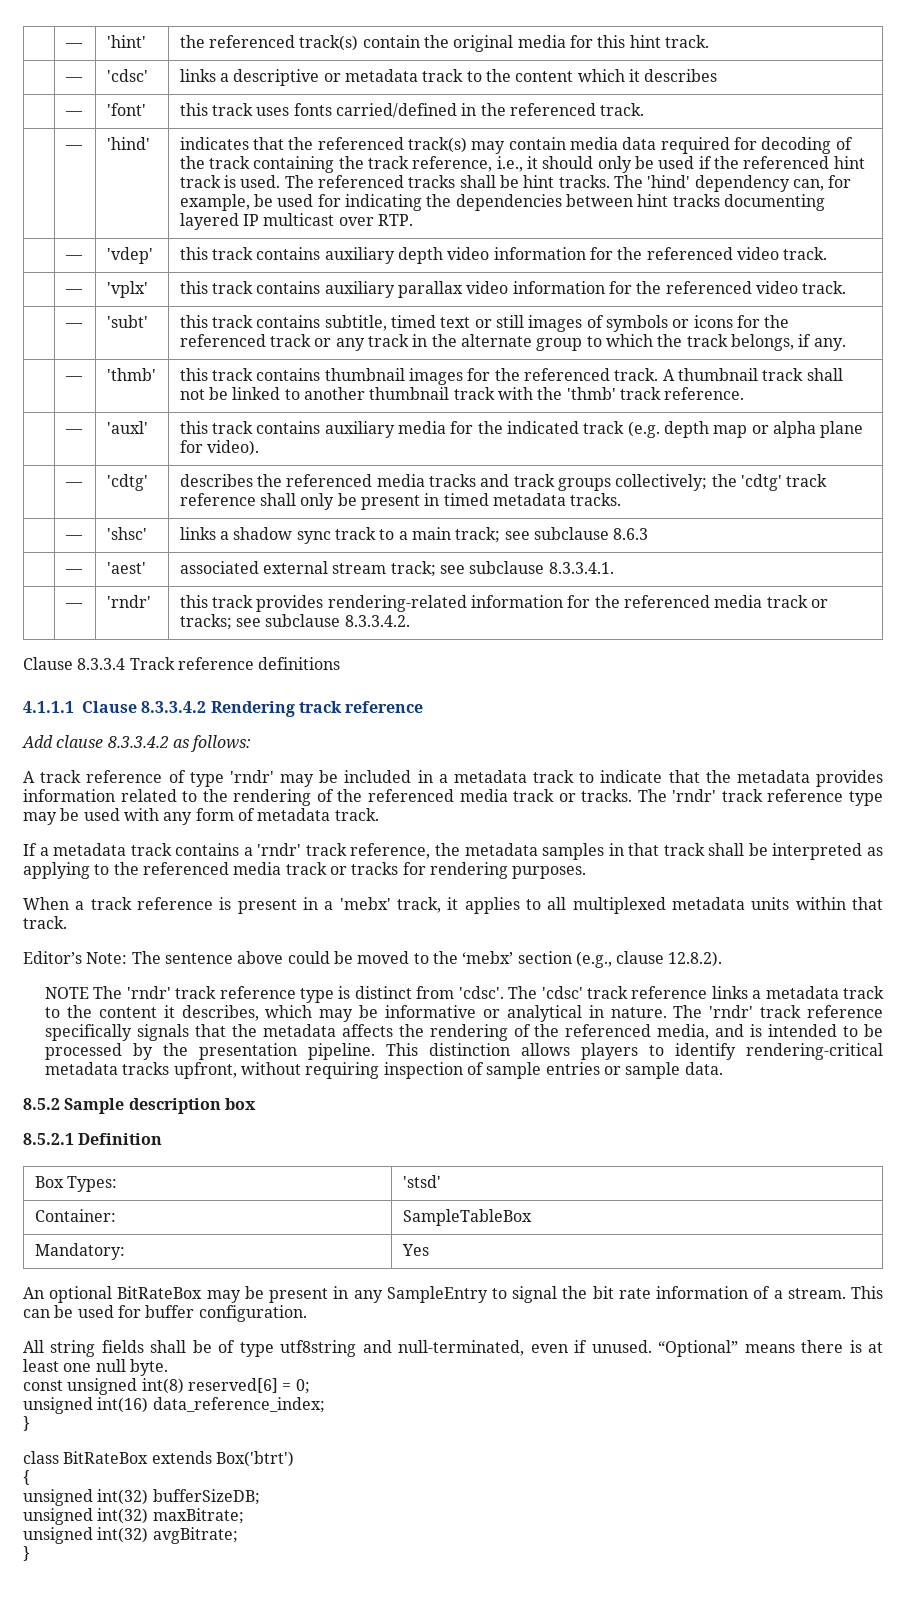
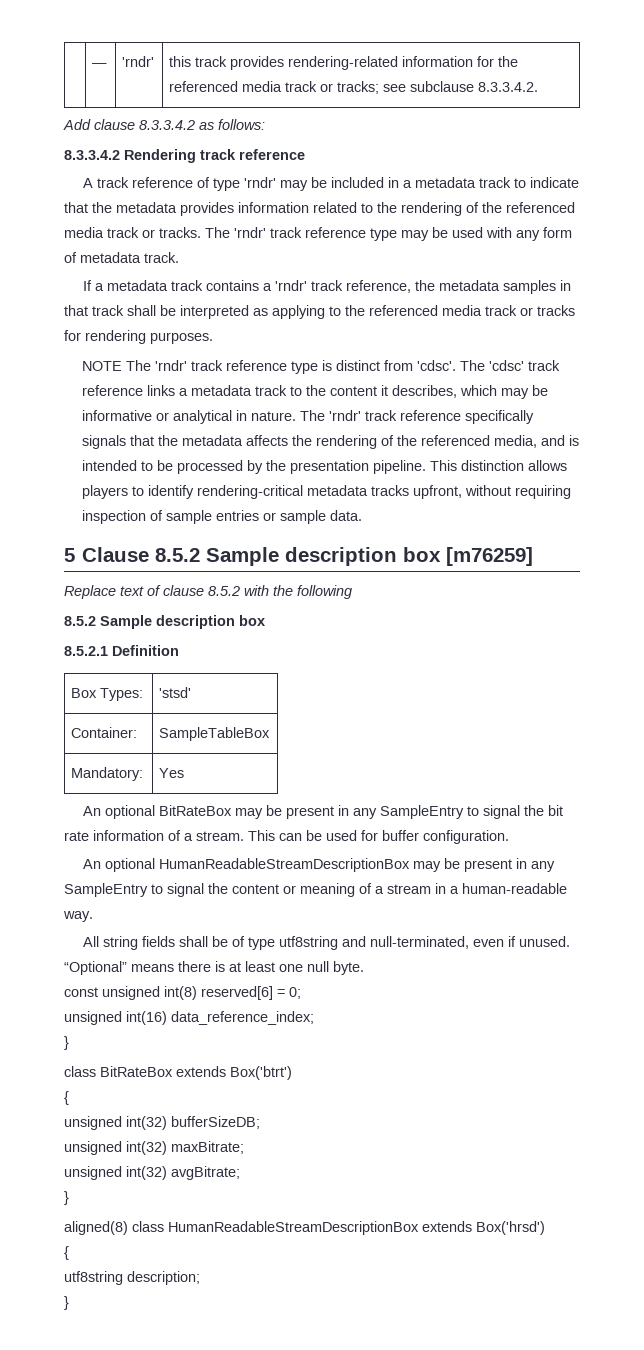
[64,43,83,48] [106,35,146,48] [179,35,709,52] [64,77,83,82] [106,69,148,82] [179,69,718,86] [64,111,83,116] [106,103,146,116] [179,103,645,118] [64,145,83,150] [106,137,150,150] [179,137,853,154] [179,156,865,173] [179,175,852,192] [179,194,825,211] [179,213,414,230] [64,255,83,260] [106,247,153,264] [179,247,828,264] [64,289,83,294] [106,281,148,298] [179,281,847,298] [64,323,83,328] [106,315,148,328] [179,315,790,332] [179,334,846,351] [64,376,83,381] [106,368,156,381] [179,368,843,385] [179,387,745,400] [64,429,83,434] [106,421,148,434] [179,421,864,438] [179,440,260,456] [64,482,83,487] [106,474,148,491] [179,474,828,491] [179,493,622,510] [64,535,83,540] [106,527,147,540] [179,527,649,544] [64,569,83,574] [106,562,146,574] [179,561,614,577] [64,603,83,608] | — | 'hint' | the referenced track(s) contain the original media for this hint track. // | — | 'cdsc' | links a descriptive or metadata track to the content which it describes // | — | 'font' | this track uses fonts carried/defined in the referenced track. // | — | 'hind' | indicates that the referenced track(s) may contain media data required for decoding of the track containing the track reference, i.e., it should only be used if the referenced hint track is used. The referenced tracks shall be hint tracks. The 'hind' dependency can, for example, be used for indicating the dependencies between hint tracks documenting layered IP multicast over RTP. // | — | 'vdep' | this track contains auxiliary depth video information for the referenced video track. // | — | 'vplx' | this track contains auxiliary parallax video information for the referenced video track. // | — | 'subt' | this track contains subtitle, timed text or still images of symbols or icons for the referenced track or any track in the alternate group to which the track belongs, if any. // | — | 'thmb' | this track contains thumbnail images for the referenced track. A thumbnail track shall not be linked to another thumbnail track with the 'thmb' track reference. // | — | 'auxl' | this track contains auxiliary media for the indicated track (e.g. depth map or alpha plane for video). // | — | 'cdtg' | describes the referenced media tracks and track groups collectively; the 'cdtg' track reference shall only be present in timed metadata tracks. // | — | 'shsc' | links a shadow sync track to a main track; see subclause 8.6.3 // | — | 'aest' | associated external stream track; see subclause 8.3.3.4.1. // | — -> [92,63,108,67] | —
[23,657,341,670] [23,701,424,717] // Clause 8.3.3.4 Track reference definitions // 4.1.1.1 Clause 8.3.3.4.2 Rendering track reference -> (539, 87) none
(252, 743) none -> [64,149,305,163] // 8.3.3.4.2 Rendering track reference
[23,897,884,914] [23,916,67,929] [23,951,723,968] // When a track reference is present in a 'mebx' track, it applies to all multiplexed metadata units within that track. // Editor’s Note: The sentence above could be moved to the ‘mebx’ section (e.g., clause 12.8.2). -> (213, 338) none
(723, 1068) none -> [64,547,534,566] [64,585,352,599] // 5 Clause 8.5.2 Sample description box [m76259] // Replace text of clause 8.5.2 with the following
(307, 1313) none -> [83,858,556,872] [64,883,567,897] [63,911,93,922] // An optional HumanReadableStreamDescriptionBox may be present in any SampleEntry to signal the content or meaning of a stream in a human-readable way.
(30, 1553) none -> [64,1221,545,1235] [64,1246,69,1260] [64,1271,200,1285] [64,1296,69,1310] // aligned(8) class HumanReadableStreamDescriptionBox extends Box('hrsd') // { // utf8string description; // }

